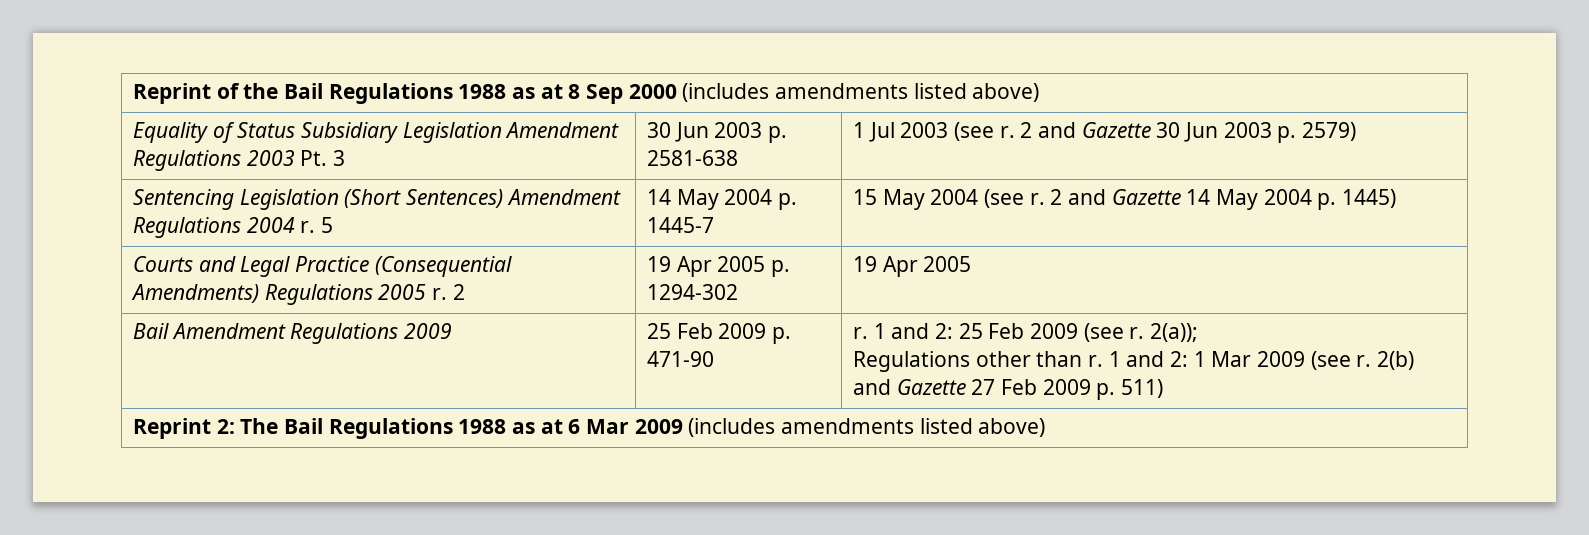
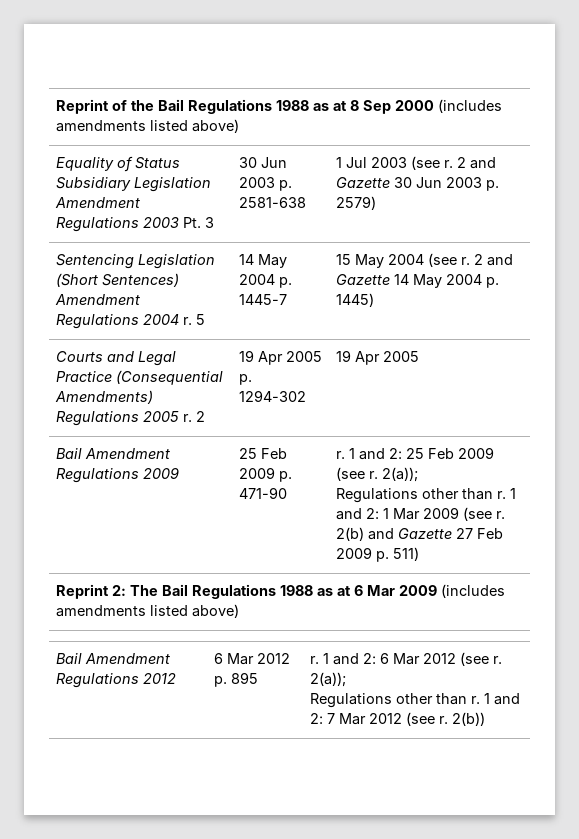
(1046, 427) none -> [56,653,171,664] [56,673,177,688] [214,653,291,665] [214,672,259,687] [310,652,503,666] [310,672,347,687] [310,693,521,708] [310,712,486,726] // Bail Amendment Regulations 2012 | 6 Mar 2012 p. 895 | r. 1 and 2: 6 Mar 2012 (see r. 2(a)); // Regulations other than r. 1 and 2: 7 Mar 2012 (see r. 2(b))

